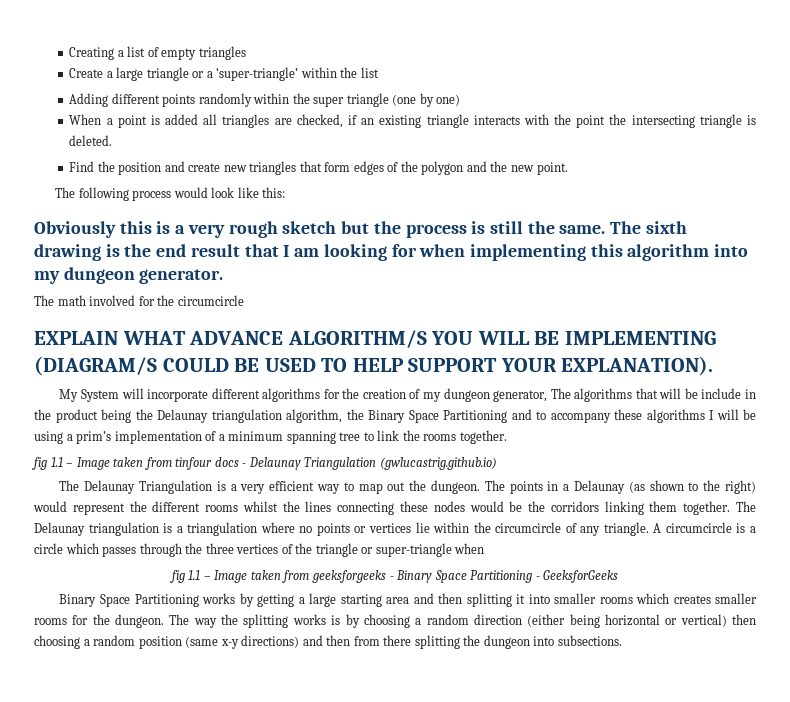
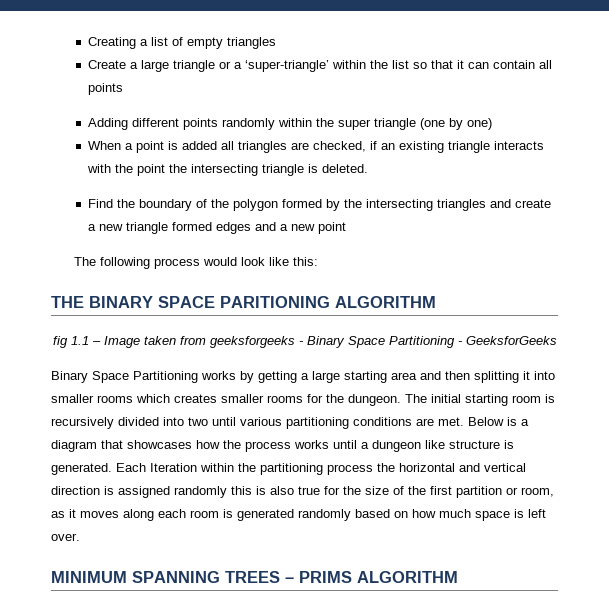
(379, 72) none -> [413,60,553,69] [88,83,124,95] so that it can contain all points
[118,161,568,175] position and create new triangles that form edges of the polygon and the new point. -> [139,199,552,211] [88,222,347,234] boundary of the polygon formed by the intersecting triangles and create a new triangle formed edges and a new point
[34,221,687,238] [34,244,749,261] [34,267,224,284] [34,295,244,306] [34,330,716,348] [34,356,714,376] [59,388,757,402] [34,409,756,423] [34,430,507,444] [32,457,497,470] [59,480,756,494] [33,501,757,515] [34,522,756,536] [34,543,485,557] Obviously this is a very rough sketch but the process is still the same. The sixth drawing is the end result that I am looking for when implementing this algorithm into my dungeon generator. // The math involved for the circumcircle // EXPLAIN WHAT ADVANCE ALGORITHM/S YOU WILL BE IMPLEMENTING (DIAGRAM/S COULD BE USED TO HELP SUPPORT YOUR EXPLANATION). // My System will incorporate different algorithms for the creation of my dungeon generator, The algorithms that will be include in the product being the Delaunay triangulation algorithm, the Binary Space Partitioning and to accompany these algorithms I will be using a prim’s implementation of a minimum spanning tree to link the rooms together. // fig 1.1 – Image taken from tinfour docs - Delaunay Triangulation (gwlucastrig.github.io) // The Delaunay Triangulation is a very efficient way to map out the dungeon. The points in a Delaunay (as shown to the right) would represent the different rooms whilst the lines connecting these nodes would be the corridors linking them together. The Delaunay triangulation is a triangulation where no points or vertices lie within the circumcircle of any triangle. A circumcircle is a circle which passes through the three vertices of the triangle or super-triangle when -> [51,296,436,308] THE BINARY SPACE PARITIONING ALGORITHM
[193,614,757,628] [34,635,622,649] way the splitting works is by choosing a random direction (either being horizontal or vertical) then choosing a random position (same x-y directions) and then from there splitting the dungeon into subsections. -> [431,394,555,406] [51,417,529,429] [51,440,514,452] [51,463,526,475] [51,486,554,498] [51,509,546,521] [51,533,80,541] [51,571,458,583] initial starting room is recursively divided into two until various partitioning conditions are met. Below is a diagram that showcases how the process works until a dungeon like structure is generated. Each Iteration within the partitioning process the horizontal and vertical direction is assigned randomly this is also true for the size of the first partition or room, as it moves along each room is generated randomly based on how much space is left over. // MINIMUM SPANNING TREES – PRIMS ALGORITHM

